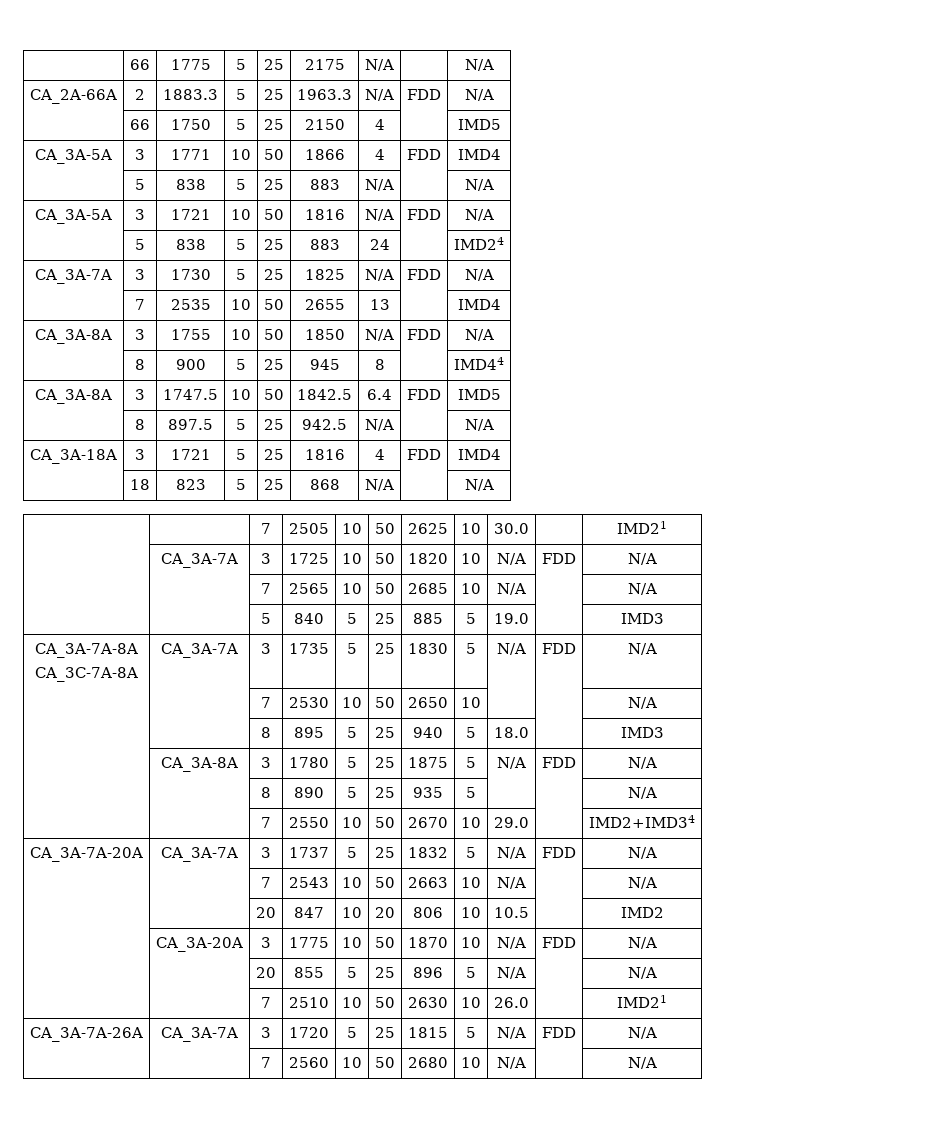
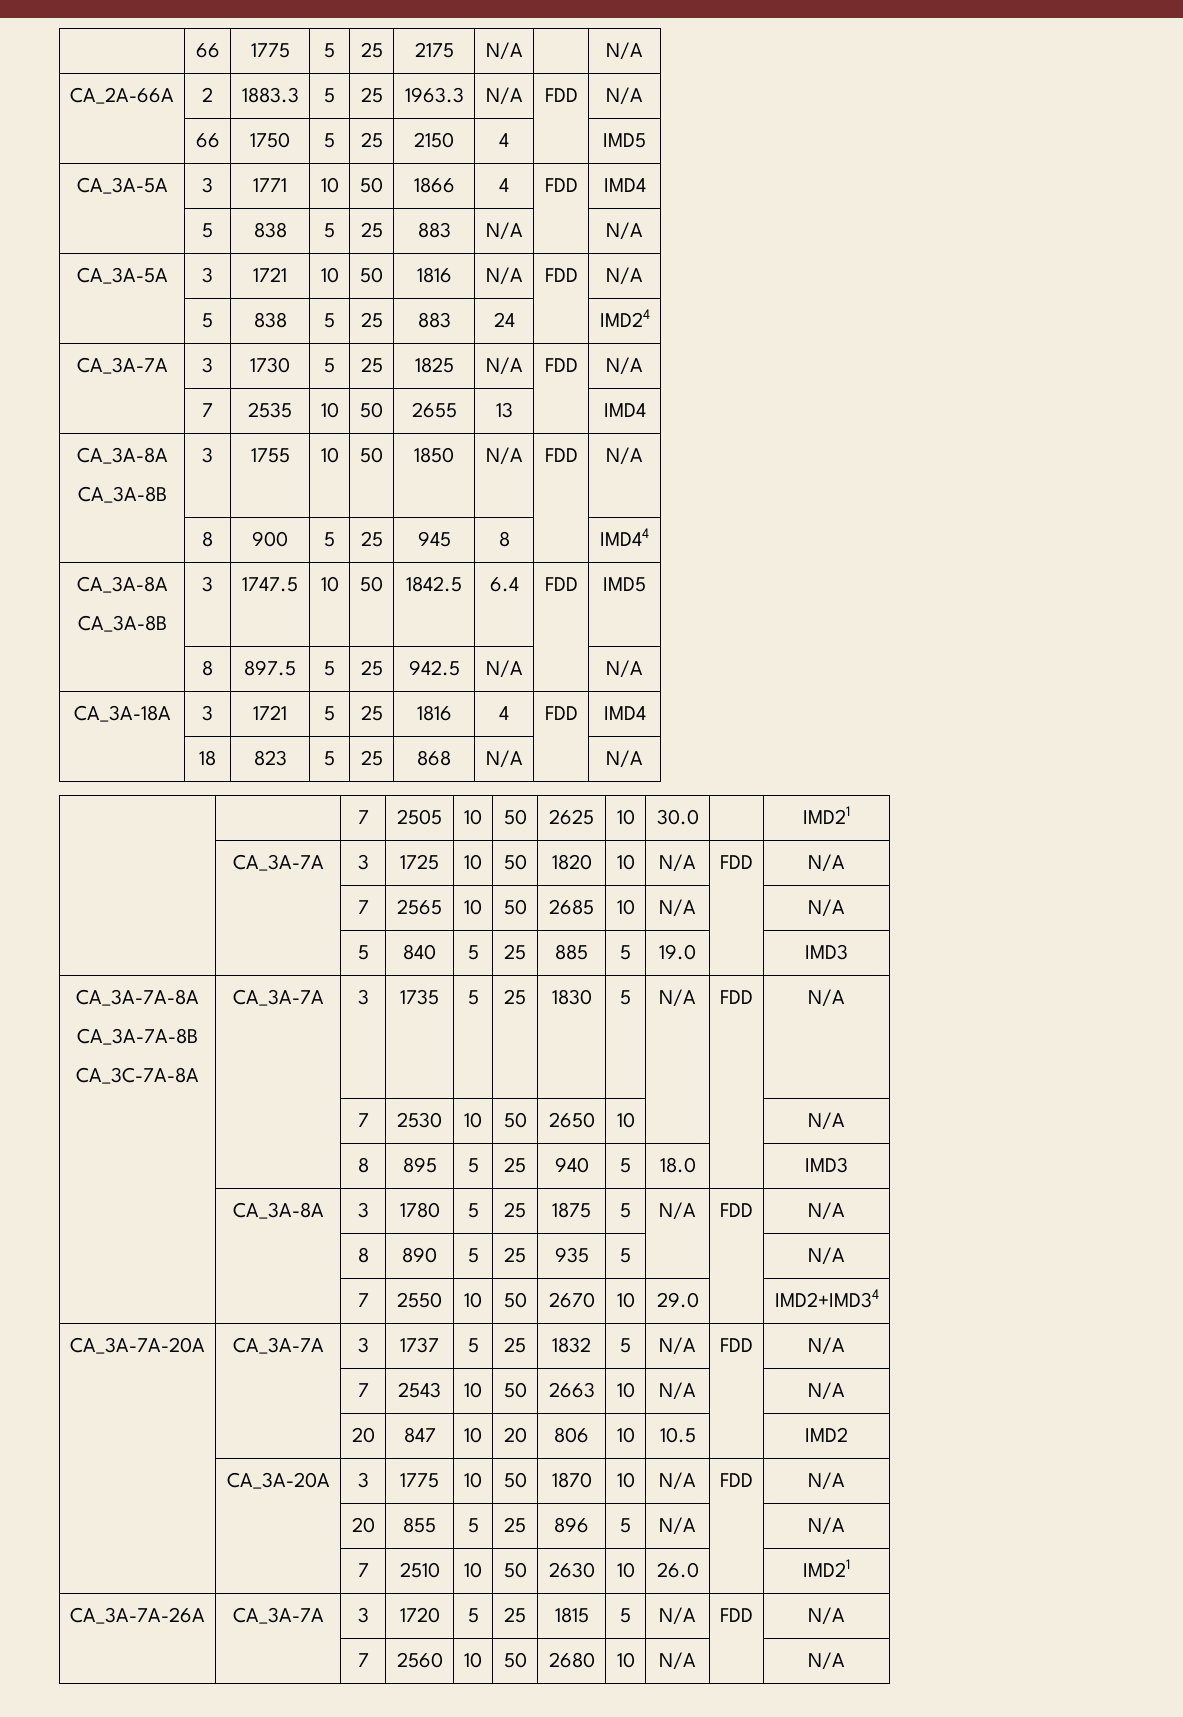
(112, 336) none -> [77,486,167,503] // CA_3A-8B
(112, 396) none -> [77,615,167,632] // CA_3A-8B
(138, 650) none -> [77,1028,198,1045] // CA_3A-7A-8B

